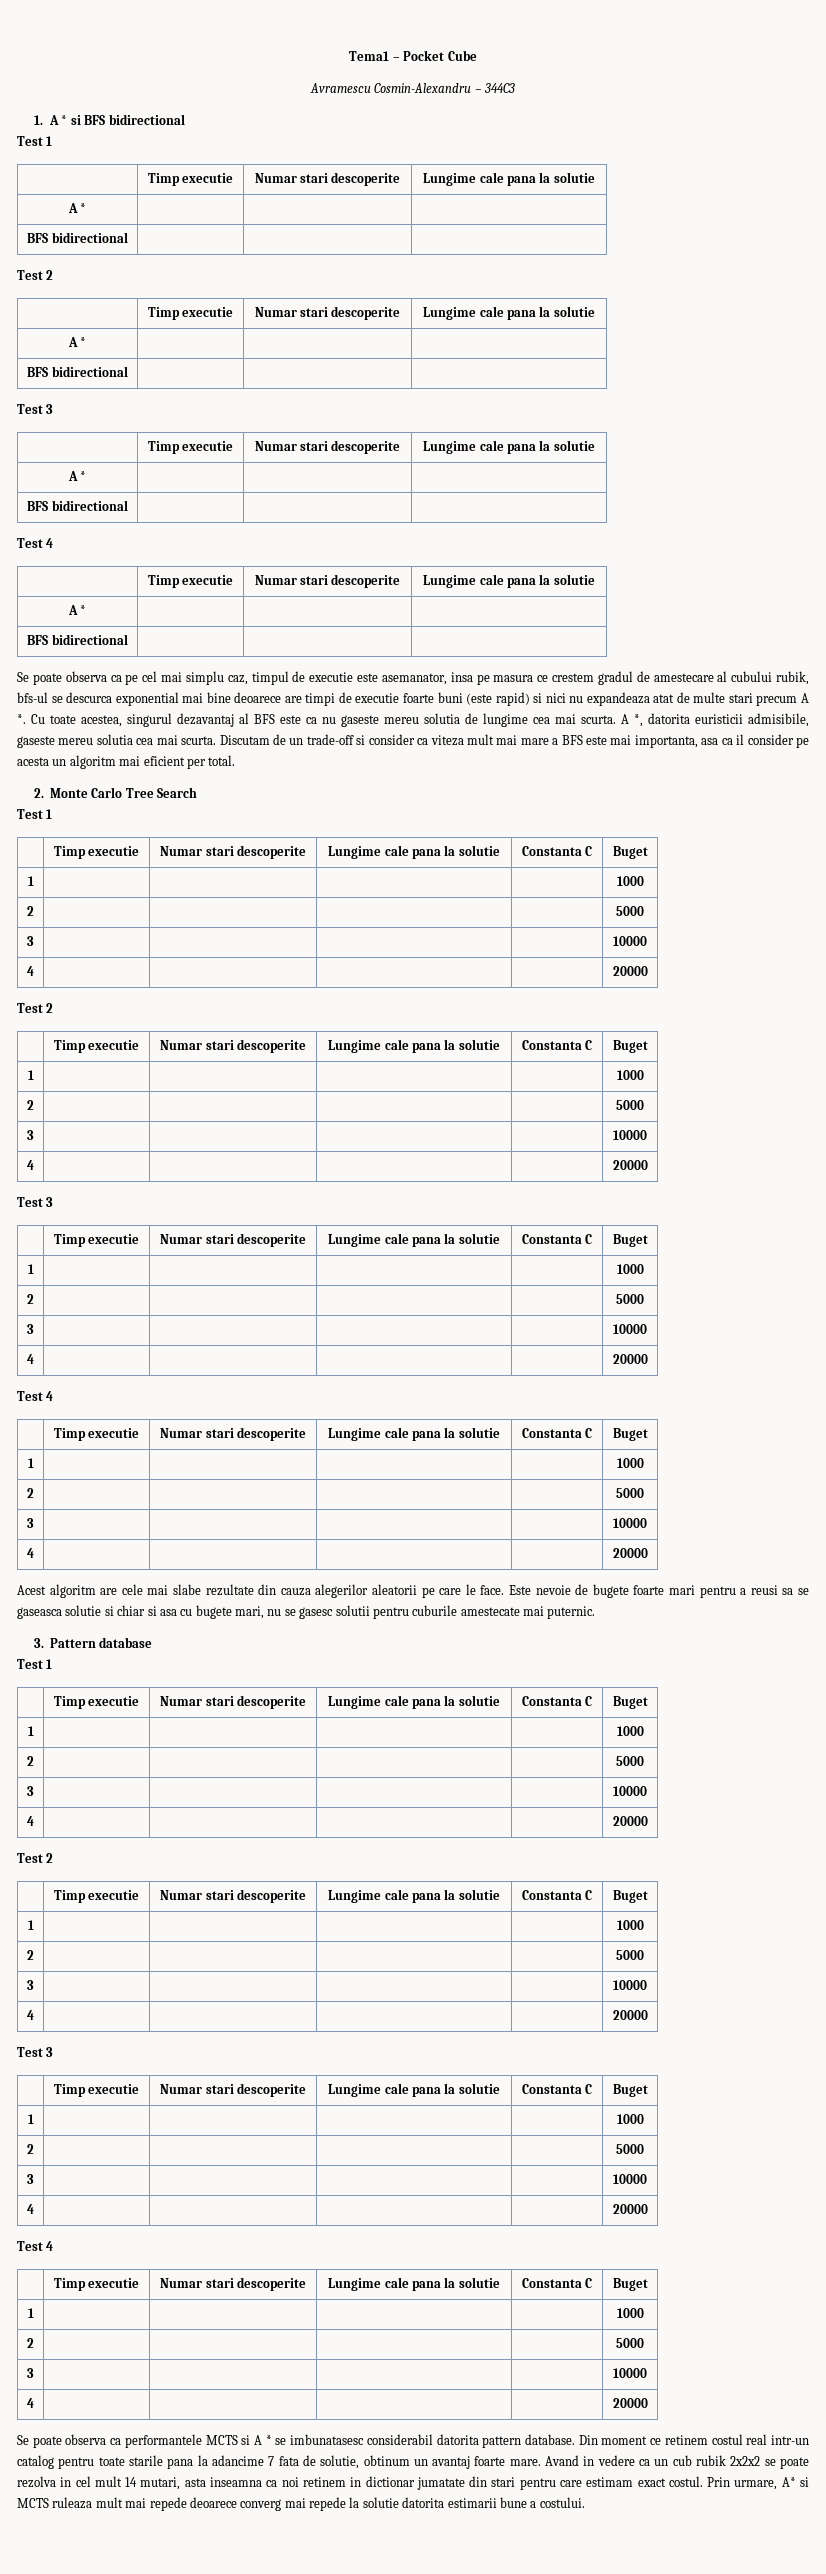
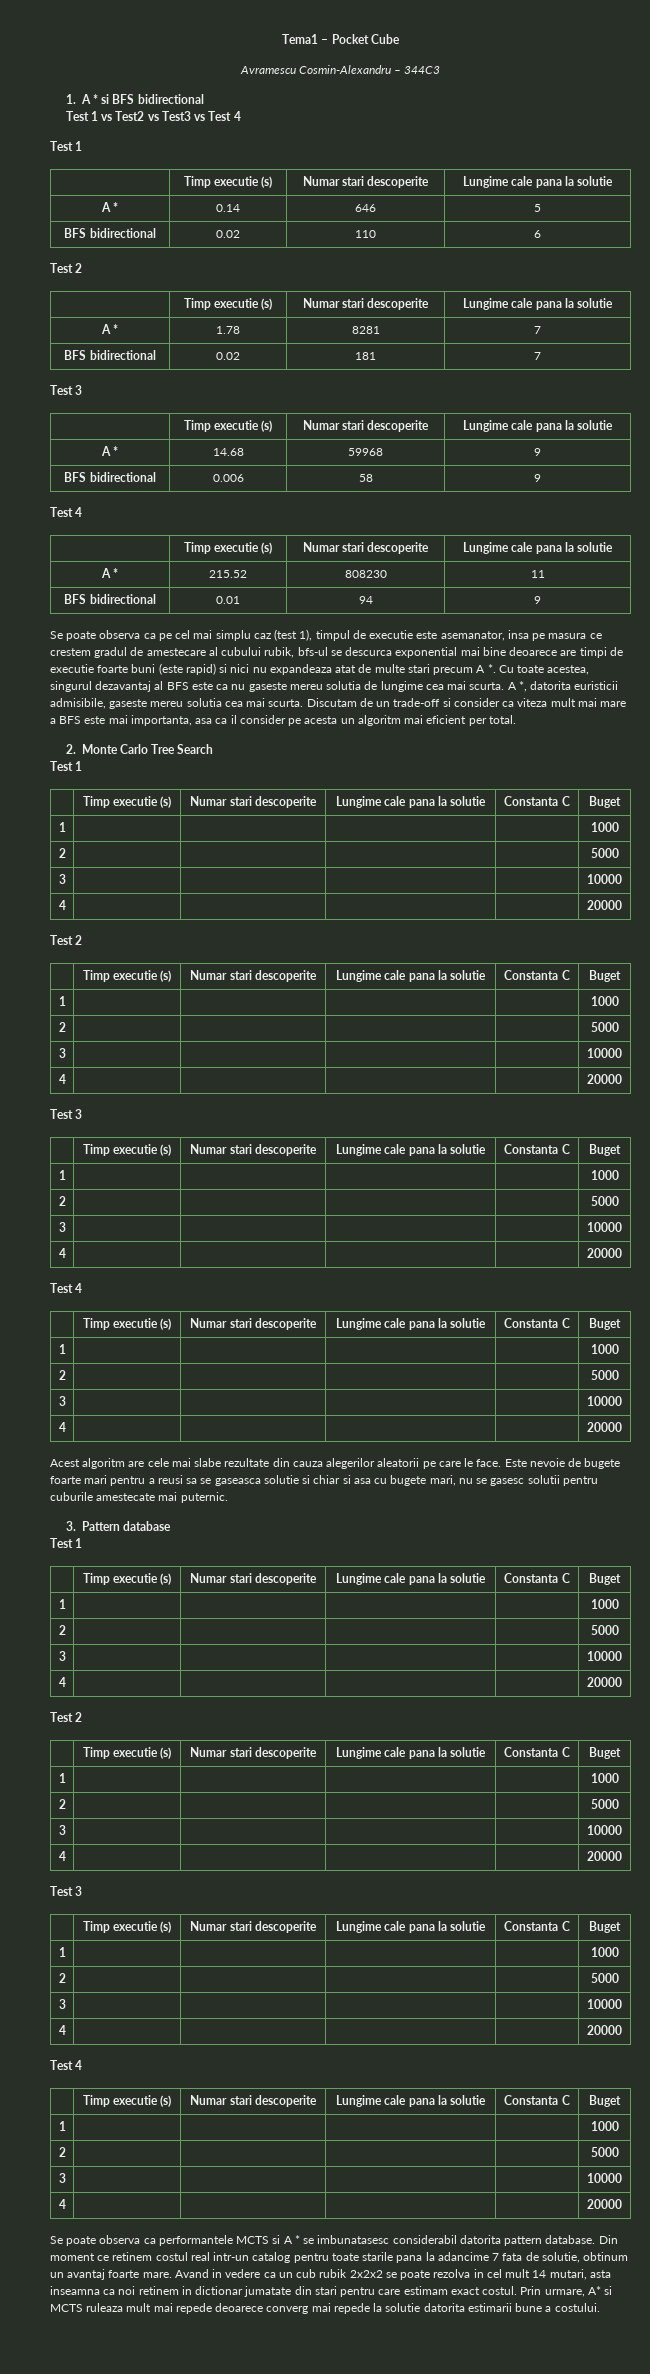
[17,136,53,146] [147,173,234,186] // Test 1 // | Timp executie -> [65,111,241,121] [50,141,83,151] [183,176,273,188] // Test 1 vs Test2 vs Test3 vs Test 4 // Test 1 // | Timp executie (s)
[27,232,128,243] [17,270,54,280] [147,307,234,320] | | // BFS bidirectional | | | // Test 2 // | Timp executie -> [216,204,240,212] [355,204,377,212] [534,204,541,212] [64,228,156,238] [216,230,240,238] [355,230,377,238] [534,230,541,238] [50,263,83,273] [183,298,273,310] 0.14 | 646 | 5 // BFS bidirectional | 0.02 | 110 | 6 // Test 2 // | Timp executie (s)
[27,366,128,377] [17,404,54,414] [147,441,234,454] | | // BFS bidirectional | | | // Test 3 // | Timp executie -> [216,326,240,334] [351,326,380,334] [534,326,541,334] [64,350,156,360] [216,352,240,360] [355,352,377,360] [534,352,541,360] [50,385,83,395] [183,420,273,432] 1.78 | 8281 | 7 // BFS bidirectional | 0.02 | 181 | 7 // Test 3 // | Timp executie (s)
[27,500,128,511] [17,538,54,548] [147,575,234,588] | | // BFS bidirectional | | | // Test 4 // | Timp executie -> [212,448,244,456] [348,448,384,456] [534,448,541,456] [64,472,156,482] [212,474,244,482] [358,474,373,482] [534,474,541,482] [50,507,83,517] [183,542,273,554] 14.68 | 59968 | 9 // BFS bidirectional | 0.006 | 58 | 9 // Test 4 // | Timp executie (s)
[27,634,128,645] | | // BFS bidirectional | | | -> [209,570,247,578] [344,570,387,578] [530,570,545,578] [64,594,156,604] [216,596,240,604] [358,596,373,604] [534,596,541,604] 215.52 | 808230 | 11 // BFS bidirectional | 0.01 | 94 | 9
[227,675,248,685] caz, -> [253,629,313,641] caz (test 1),
(140, 851) none -> [160,796,172,808] (s)
(140, 1045) none -> [160,970,172,982] (s)
(140, 1239) none -> [160,1144,172,1156] (s)
(140, 1433) none -> [160,1318,172,1330] (s)
(140, 1701) none -> [160,1573,172,1585] (s)
(140, 1895) none -> [160,1747,172,1759] (s)
(140, 2089) none -> [160,1921,172,1933] (s)
(140, 2283) none -> [160,2095,172,2107] (s)

